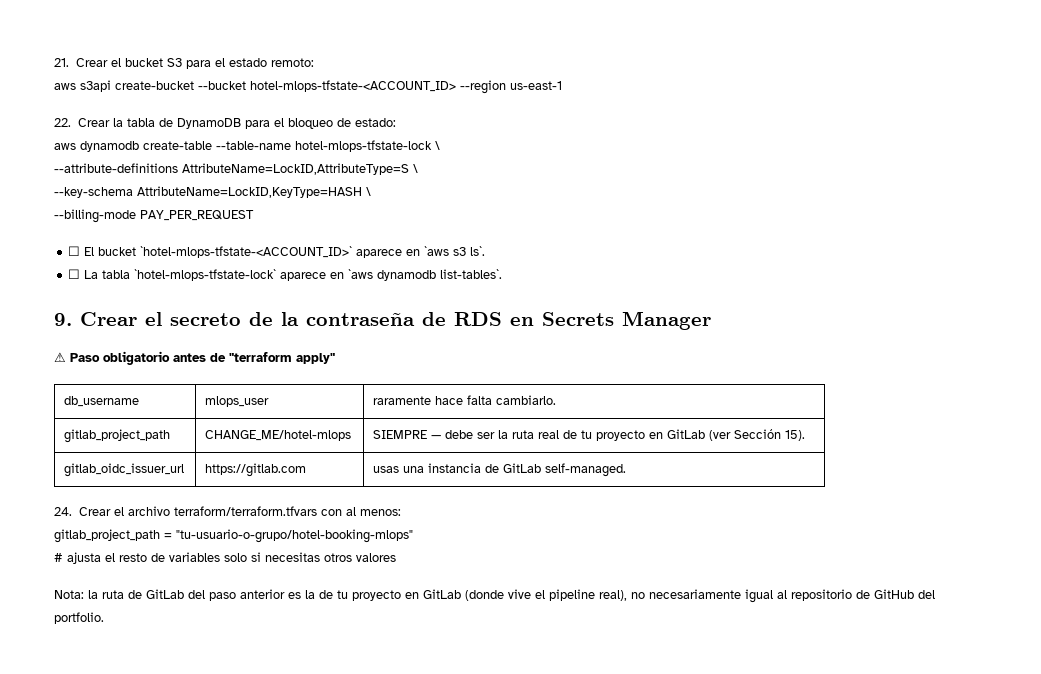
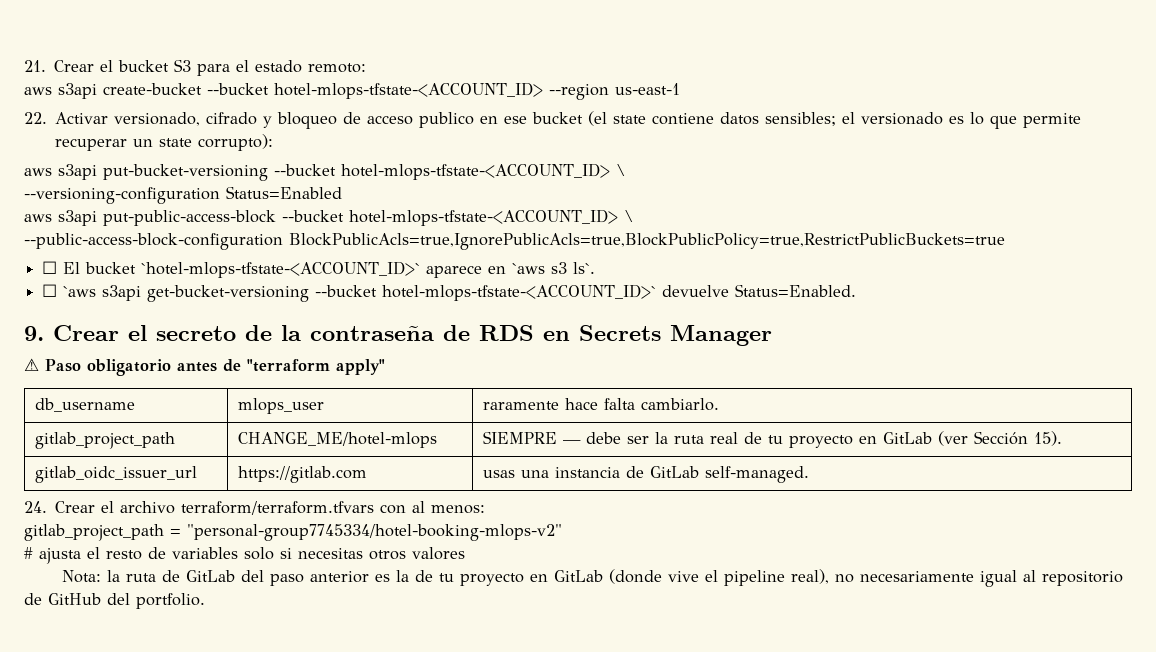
[77,118,396,129] [54,140,440,152] [54,163,418,175] [54,186,371,198] [54,209,254,223] Crear la tabla de DynamoDB para el bloqueo de estado: // aws dynamodb create-table --table-name hotel-mlops-tfstate-lock \ // --attribute-definitions AttributeName=LockID,AttributeType=S \ // --key-schema AttributeName=LockID,KeyType=HASH \ // --billing-mode PAY_PER_REQUEST -> [55,111,1082,129] [55,134,274,151] [24,163,626,181] [24,186,342,204] [24,209,634,226] [24,233,1005,250] Activar versionado, cifrado y bloqueo de acceso publico en ese bucket (el state contiene datos sensibles; el versionado es lo que permite recuperar un state corrupto): // aws s3api put-bucket-versioning --bucket hotel-mlops-tfstate-<ACCOUNT_ID> \ // --versioning-configuration Status=Enabled // aws s3api put-public-access-block --bucket hotel-mlops-tfstate-<ACCOUNT_ID> \ // --public-access-block-configuration BlockPublicAcls=true,IgnorePublicAcls=true,BlockPublicPolicy=true,RestrictPublicBuckets=true
[84,269,503,281] La tabla `hotel-mlops-tfstate-lock` aparece en `aws dynamodb list-tables`. -> [63,284,857,302] `aws s3api get-bucket-versioning --bucket hotel-mlops-tfstate-<ACCOUNT_ID>` devuelve Status=Enabled.
[176,529,413,543] "tu-usuario-o-grupo/hotel-booking-mlops" -> [187,524,562,541] "personal-group7745334/hotel-booking-mlops-v2"

